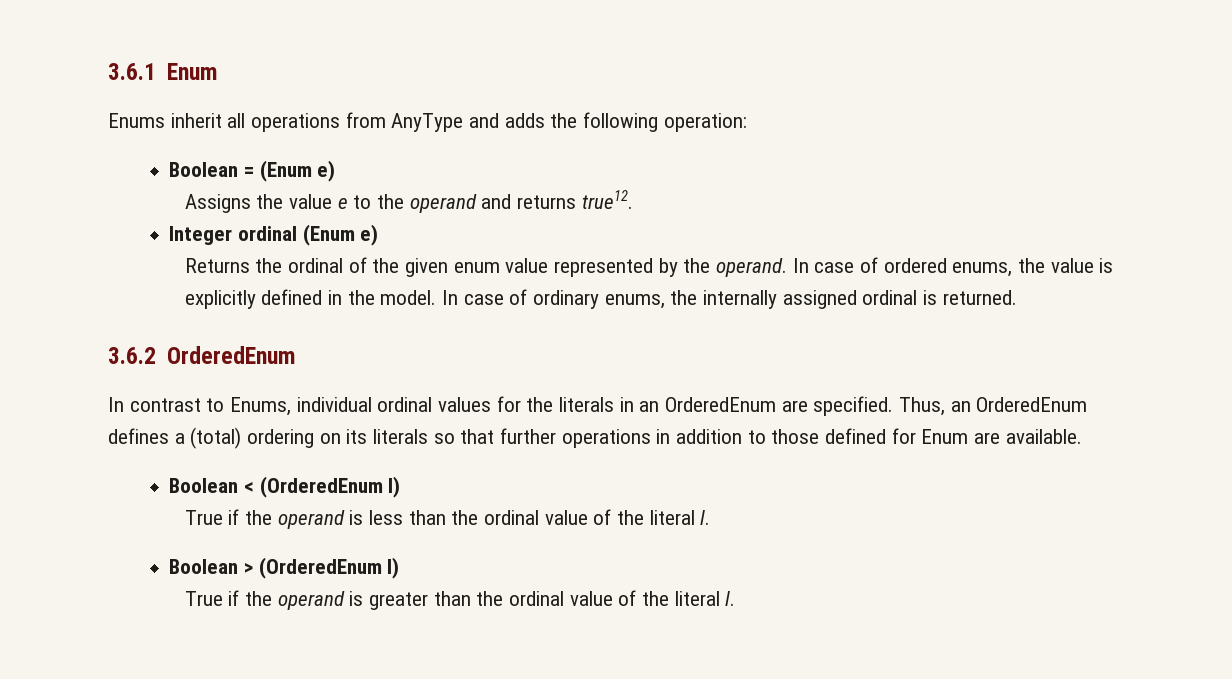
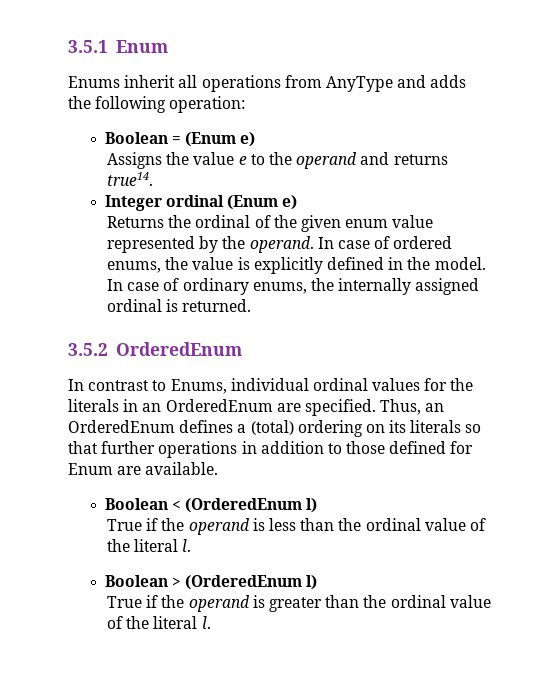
[108,63,156,80] 3.6.1 -> [68,40,108,53] 3.5.1
[581,190,633,209] true12. -> [107,172,154,186] true14.
[108,347,156,364] 3.6.2 -> [68,343,108,356] 3.5.2

